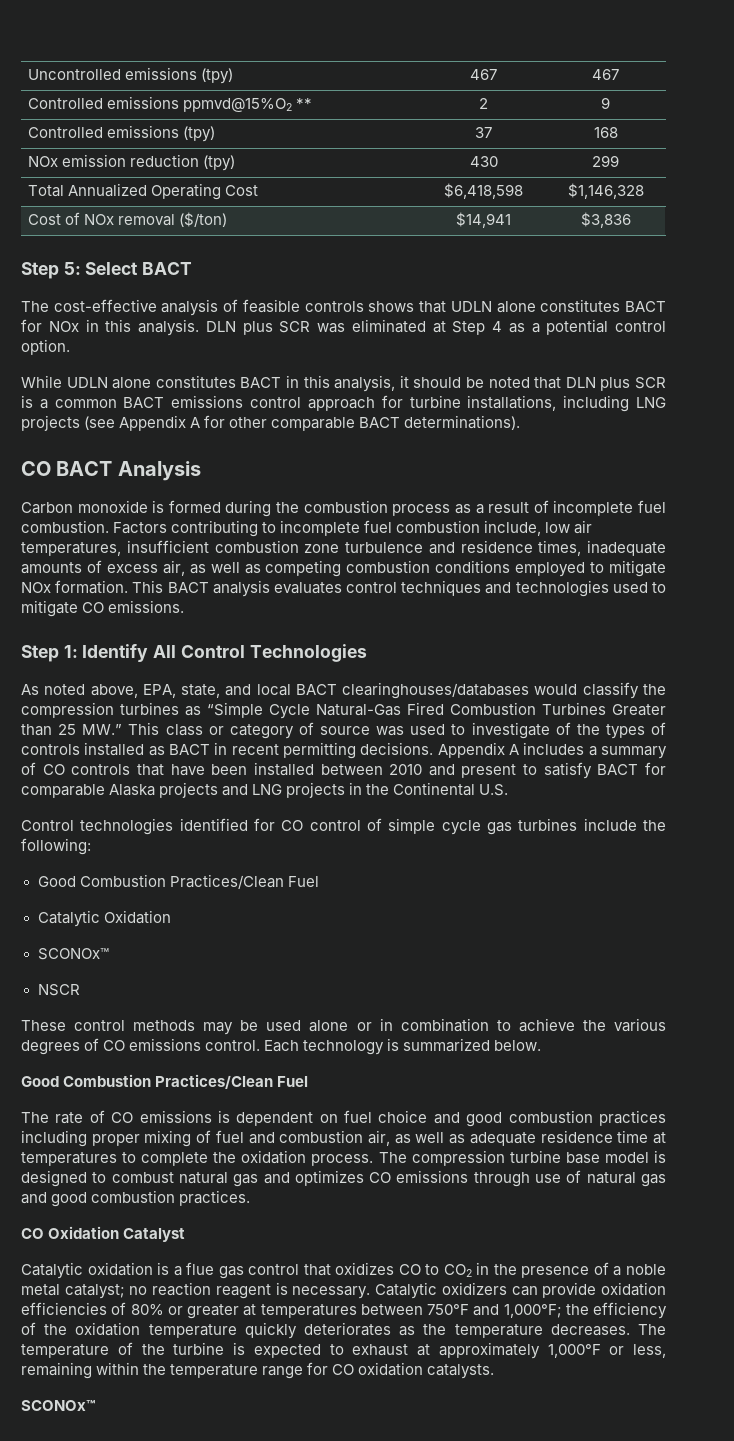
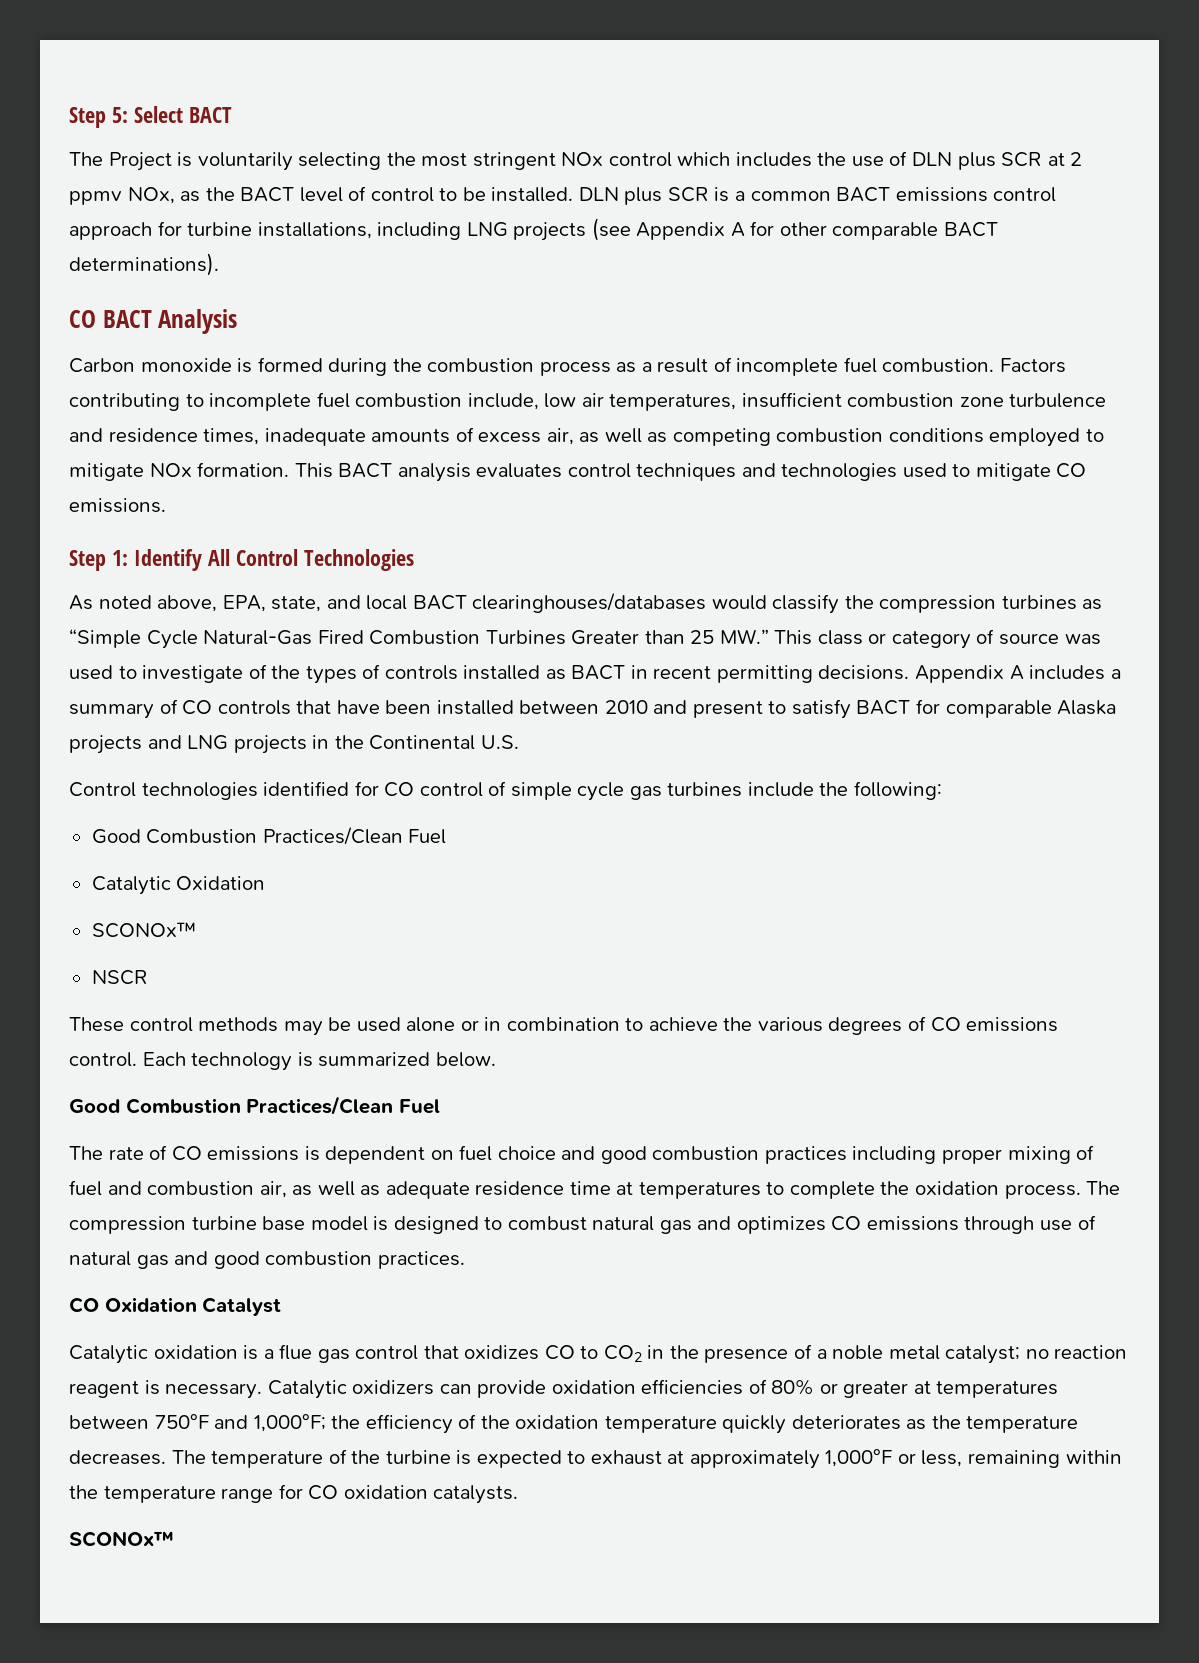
[27,67,233,84] [470,69,497,80] [592,69,619,80] [27,96,312,112] [479,98,488,109] [601,97,610,109] [27,125,215,142] [475,127,492,138] [593,127,618,138] [27,154,235,171] [469,156,498,167] [592,155,619,167] [27,183,258,200] [444,183,523,199] [567,183,644,199] [27,212,227,227] [456,212,511,228] [580,212,631,228] Uncontrolled emissions (tpy) | 467 | 467 // Controlled emissions ppmvd@15%O2 ** | 2 | 9 // Controlled emissions (tpy) | 37 | 168 // NOx emission reduction (tpy) | 430 | 299 // Total Annualized Operating Cost | $6,418,598 | $1,146,328 // Cost of NOx removal ($/ton) | $14,941 | $3,836 // -> (69, 117) none
[53,299,667,316] [21,319,666,336] [21,339,70,355] [21,375,562,392] cost-effective analysis of feasible controls shows that UDLN alone constitutes BACT for NOx in this analysis. DLN plus SCR was eliminated at Step 4 as a potential control option. // While UDLN alone constitutes BACT in this analysis, it should be noted that -> [108,151,1083,171] [69,186,574,205] Project is voluntarily selecting the most stringent NOx control which includes the use of DLN plus SCR at 2 ppmv NOx, as the BACT level of control to be installed.

